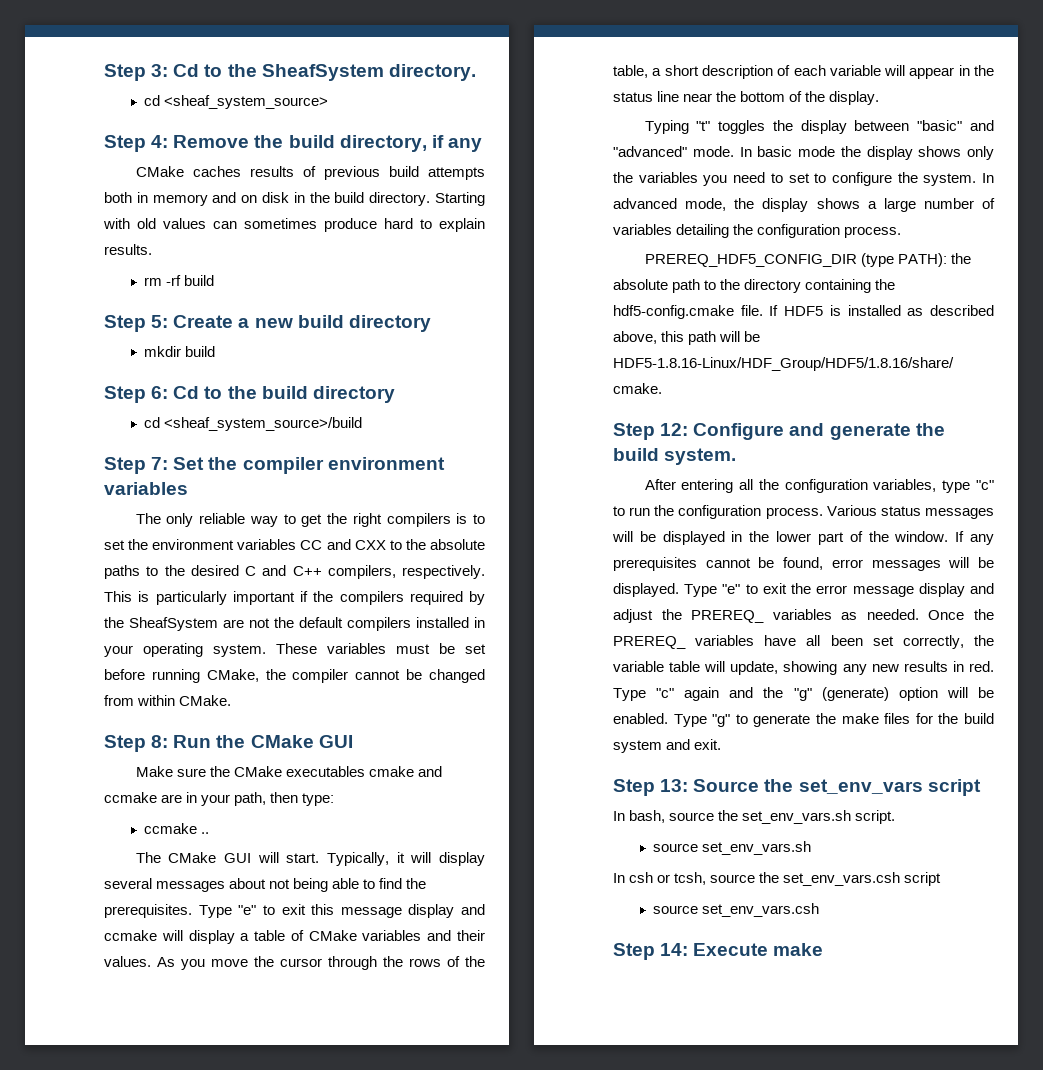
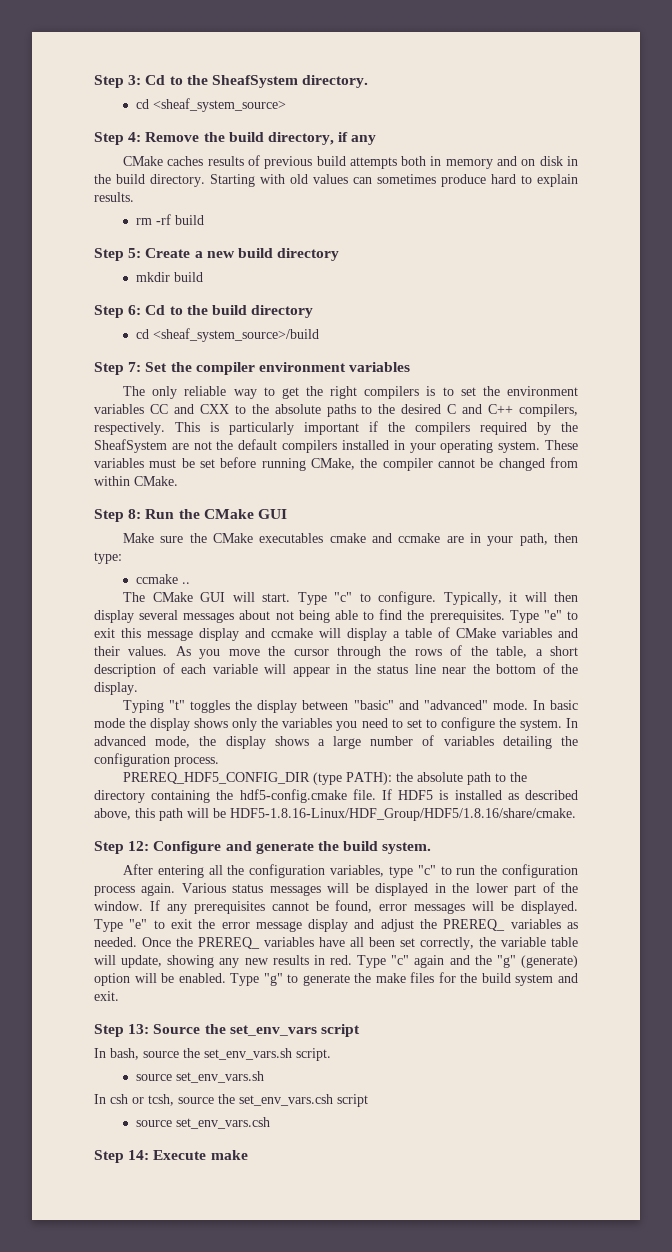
(320, 858) none -> [297,591,437,605] Type "c" to configure.
(432, 857) none -> [554,592,578,602] then
[765,507,823,519] process. -> [94,883,176,896] process again.

